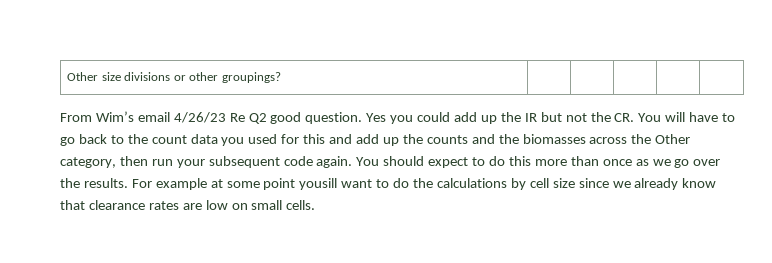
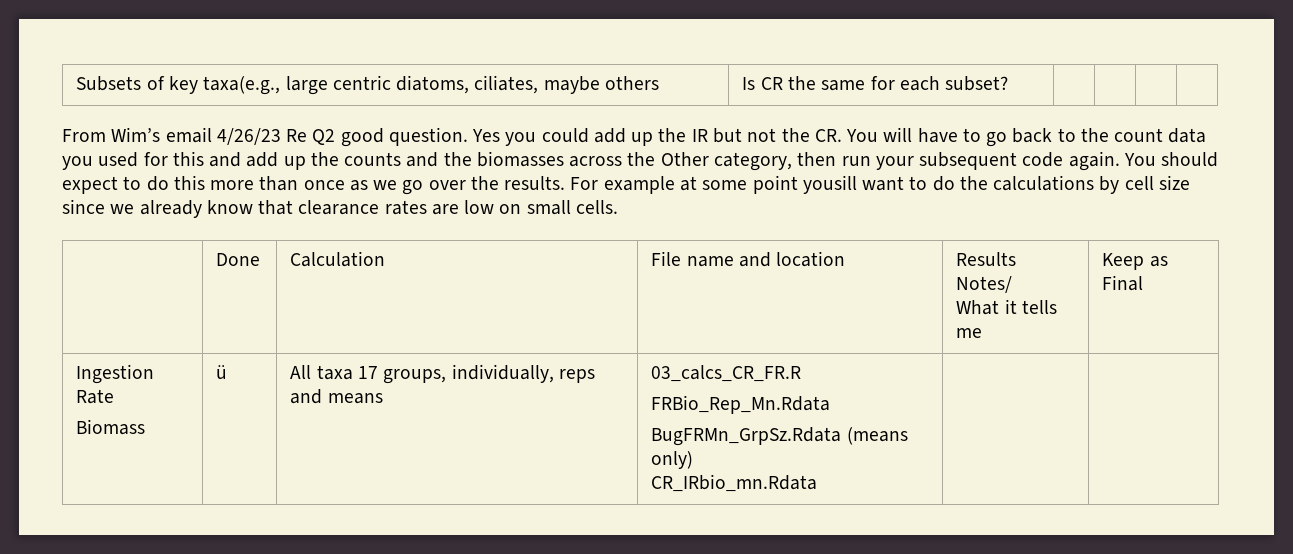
[67,72,281,83] Other size divisions or other groupings? | -> [76,75,659,95] [742,76,1009,91] Subsets of key taxa(e.g., large centric diatoms, ciliates, maybe others | Is CR the same for each subset?
(316, 205) none -> [216,253,261,266] [290,251,386,267] [651,251,846,267] [956,252,1017,266] [956,276,1013,293] [956,299,1057,315] [956,328,983,338] [1102,253,1168,270] [1102,275,1144,291] [76,364,155,384] [76,389,115,404] [76,419,146,435] [216,365,228,379] [290,364,595,384] [290,389,383,404] [651,365,802,382] [651,395,831,414] [651,427,908,446] [651,451,694,469] [651,474,818,492] // | Done | Calculation | File name and location | Results Notes/ // What it tells me | Keep as Final // Ingestion Rate // Biomass | ü | All taxa 17 groups, individually, reps and means | 03_calcs_CR_FR.R // FRBio_Rep_Mn.Rdata // BugFRMn_GrpSz.Rdata (means only) // CR_IRbio_mn.Rdata | |

